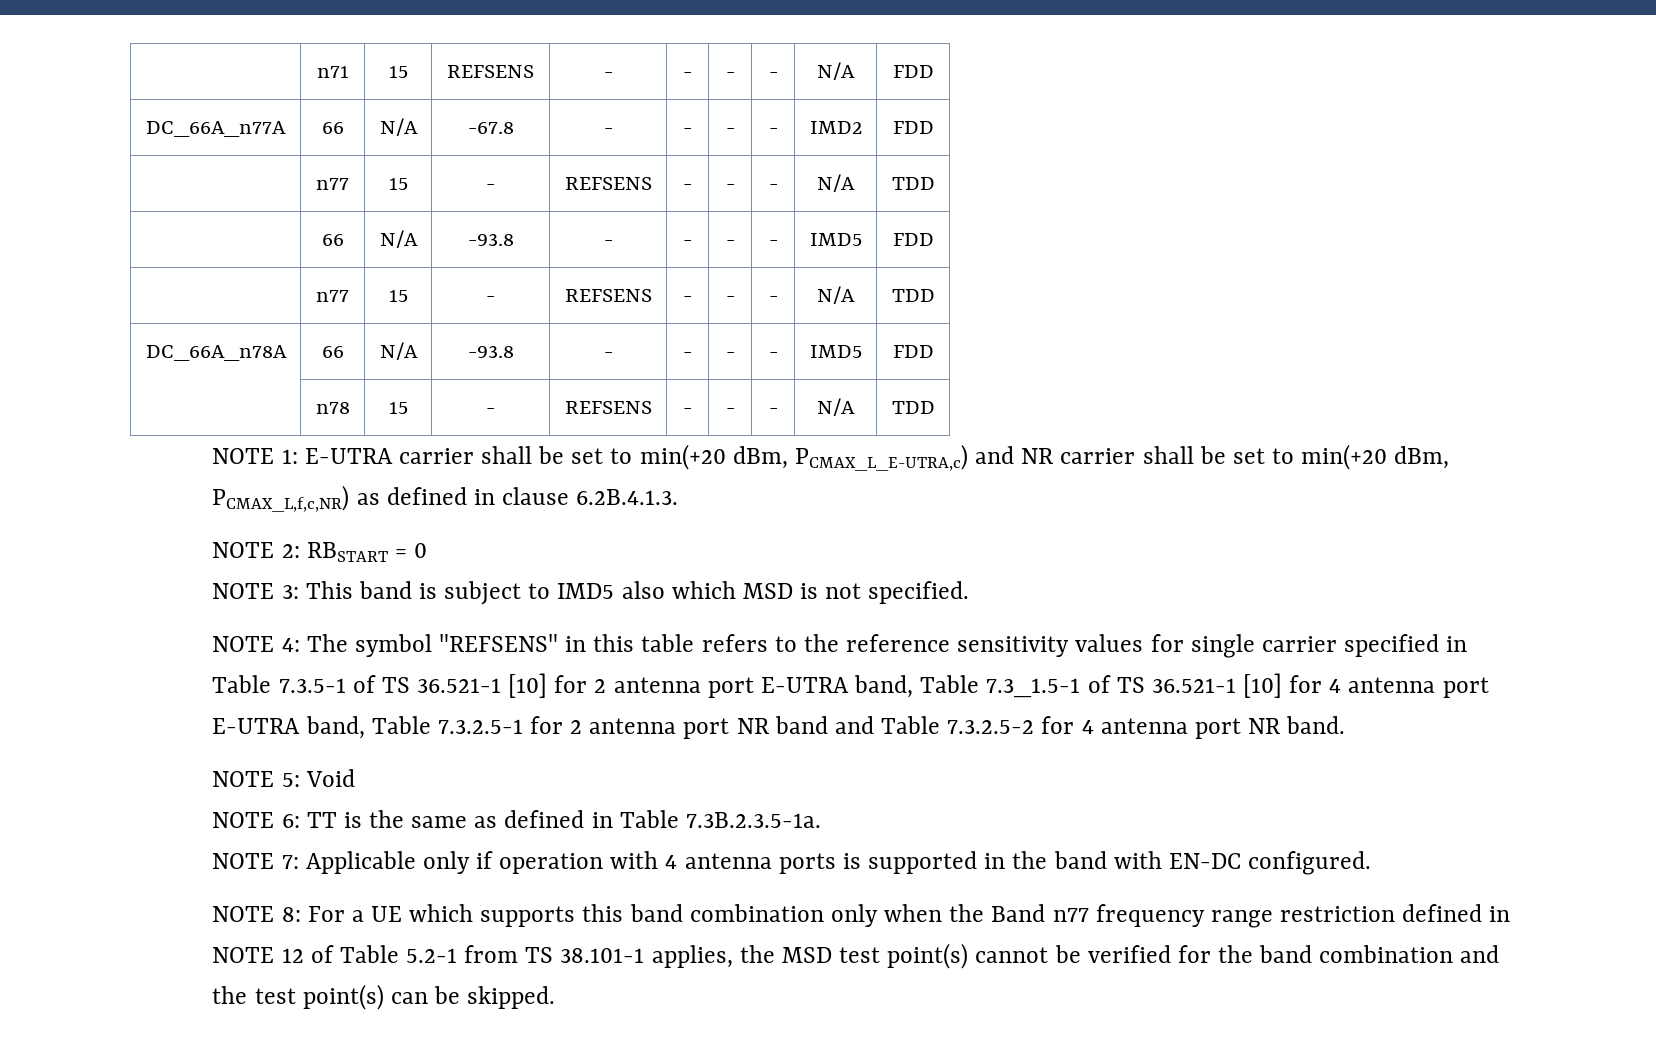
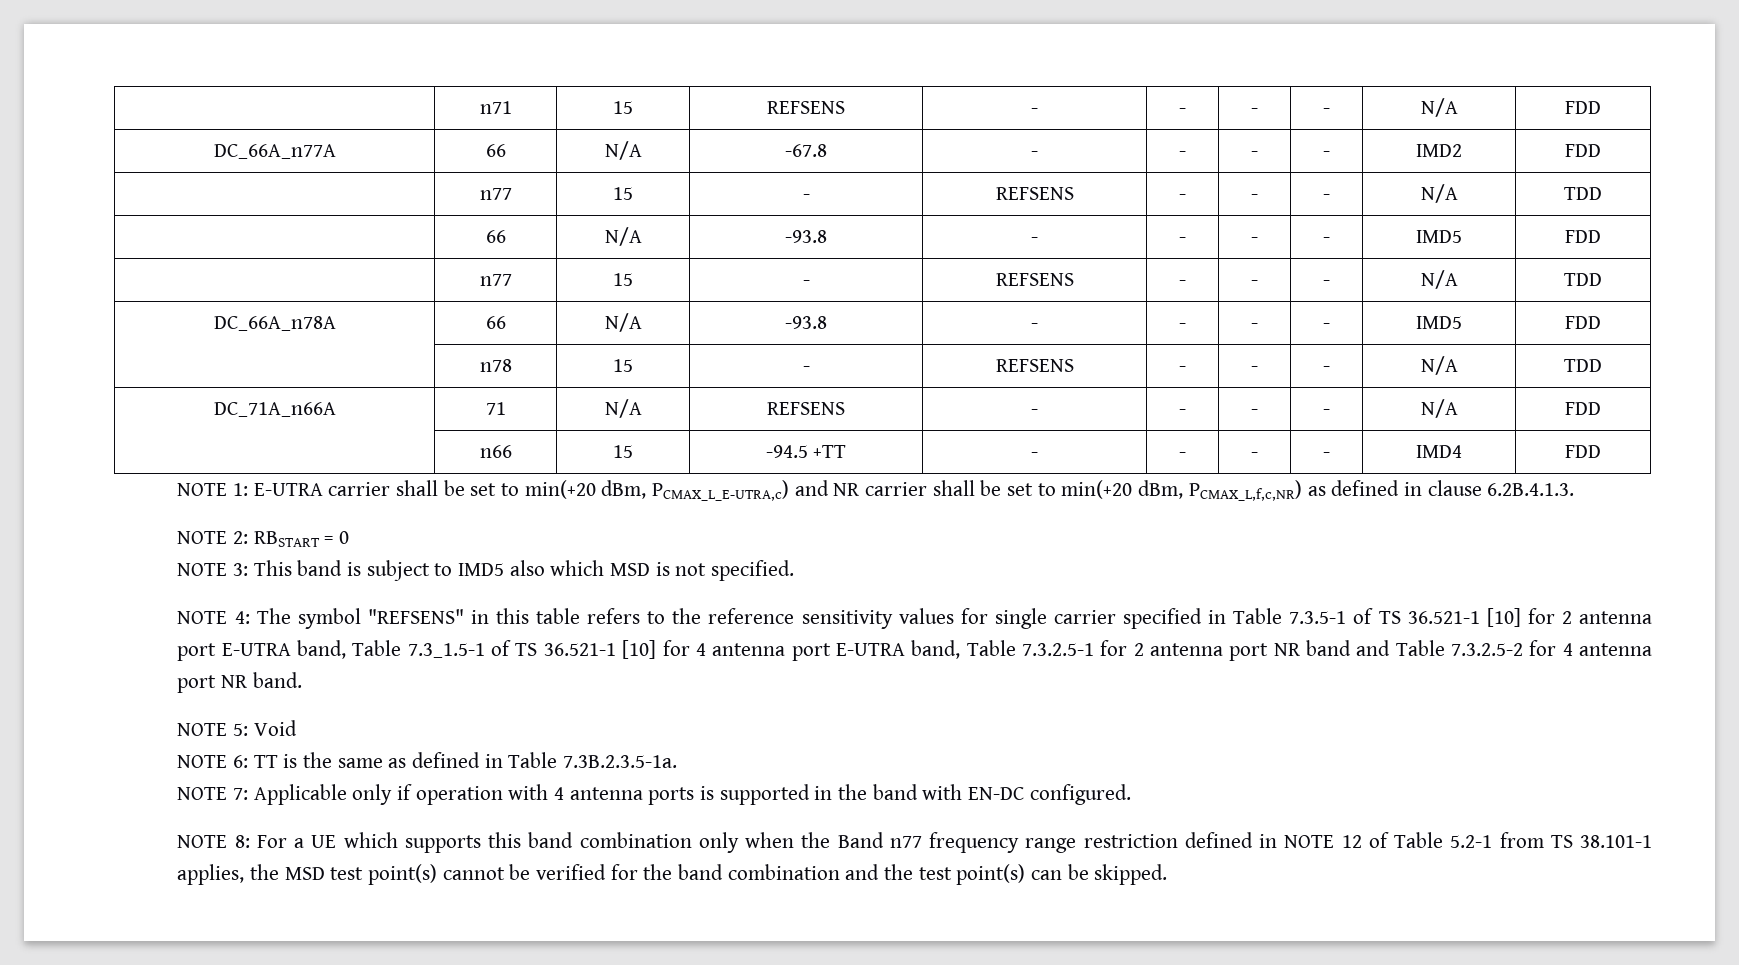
(935, 407) none -> [213,402,336,417] [485,402,506,415] [604,399,642,418] [767,402,845,415] [1031,409,1038,415] [1179,409,1186,415] [1251,409,1258,415] [1323,409,1330,415] [1420,399,1458,418] [1565,402,1601,415] [479,445,512,458] [613,445,633,458] [765,445,847,458] [1031,452,1038,458] [1179,452,1186,458] [1251,452,1258,458] [1323,452,1330,458] [1416,445,1462,458] [1565,445,1601,458] // DC_71A_n66A | 71 | N/A | REFSENS | - | - | - | - | N/A | FDD // | n66 | 15 | -94.5 +TT | - | - | - | - | IMD4 | FDD

